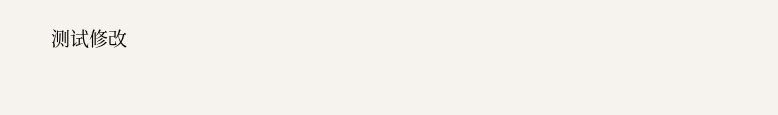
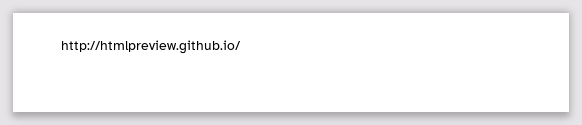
[51,29,127,49] 测试修改 -> [61,40,241,54] http://htmlpreview.github.io/

